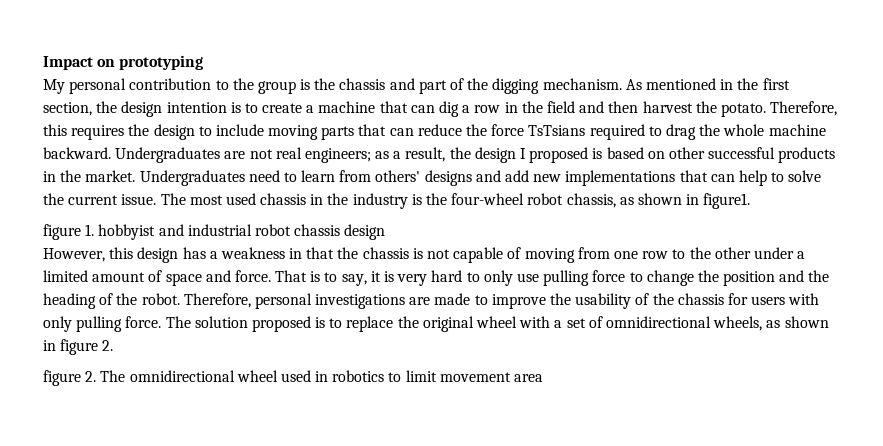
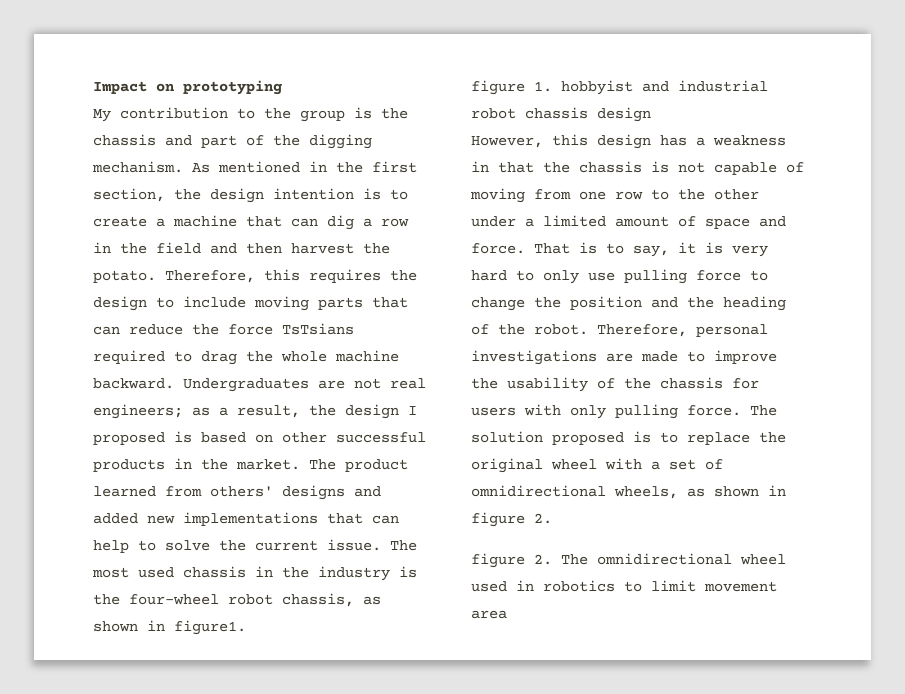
[69,78,127,94] personal -> (111, 115) none
[139,170,336,186] Undergraduates need to learn -> [309,459,408,472] [93,486,156,497] The product learned
[505,170,530,182] add -> [93,513,138,524] added

